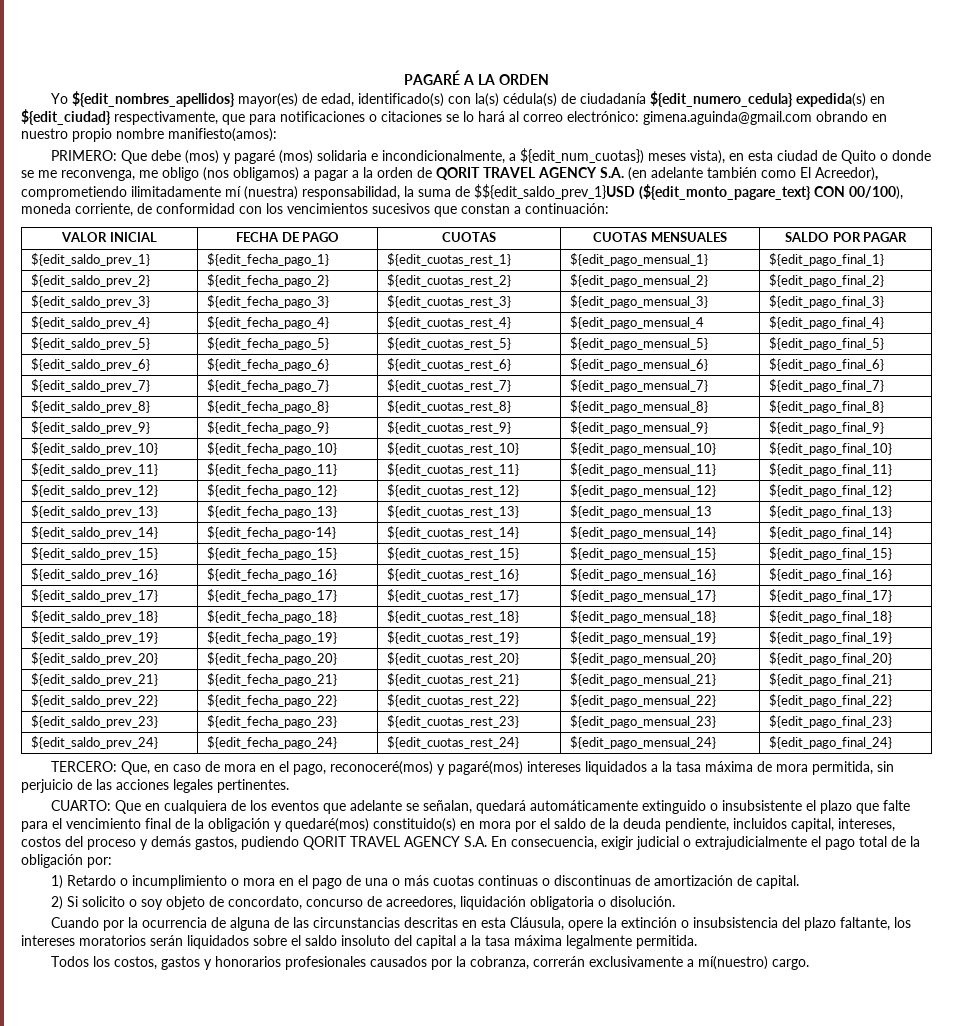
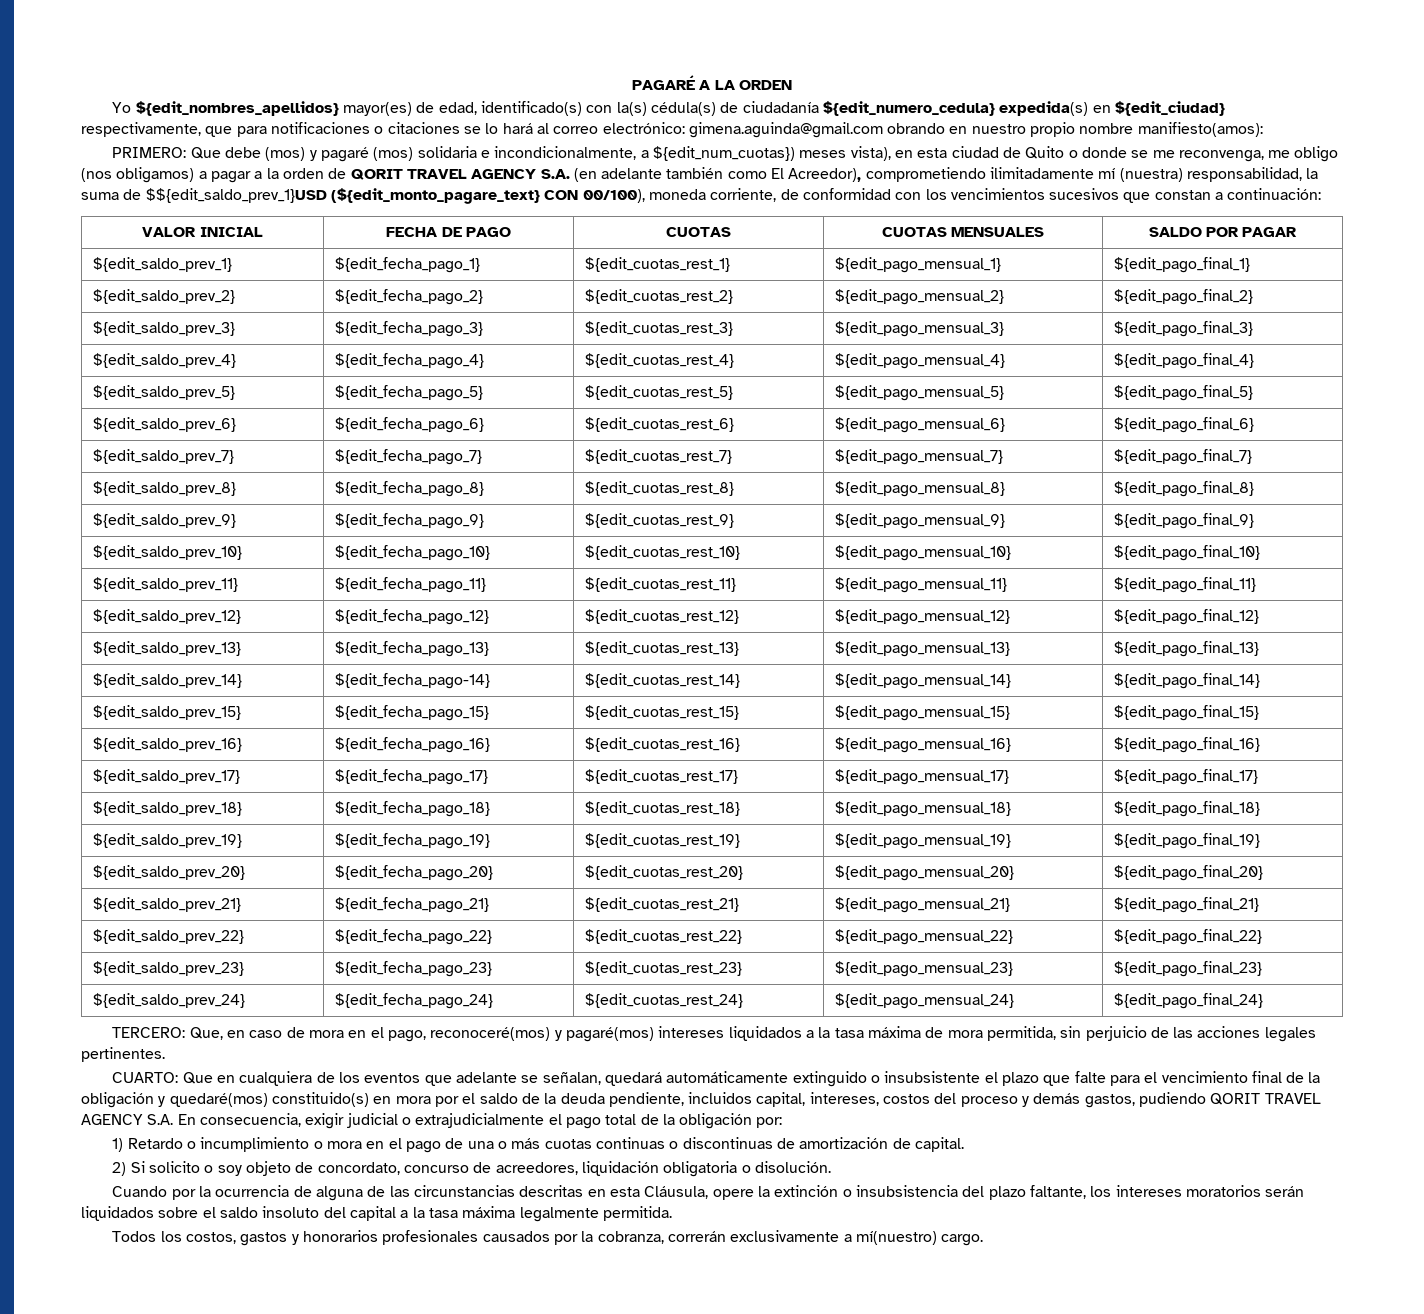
[569,316,704,329] ${edit_pago_mensual_4 -> [834,353,1005,369] ${edit_pago_mensual_4}
[569,505,712,518] ${edit_pago_mensual_13 -> [834,641,1010,657] ${edit_pago_mensual_13}

